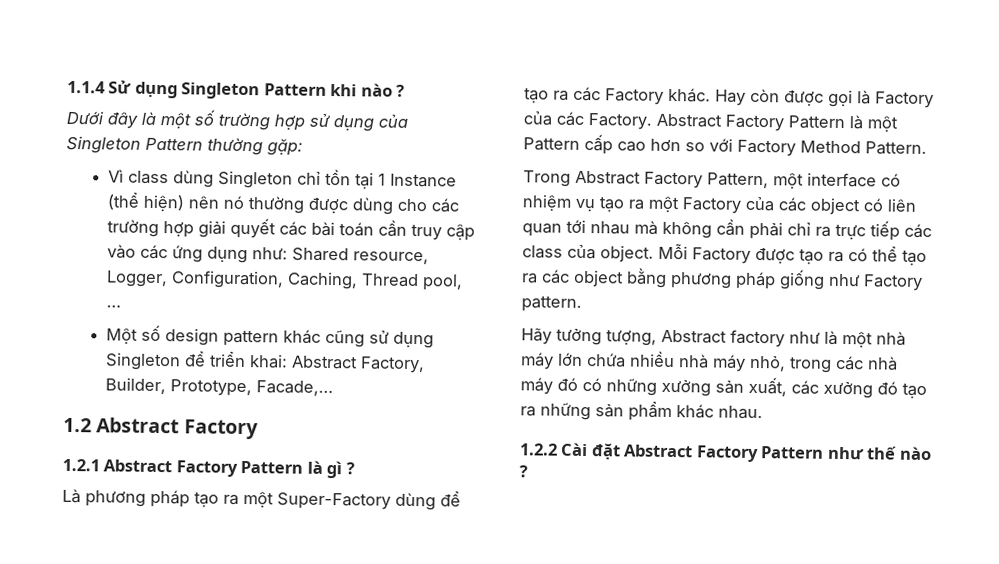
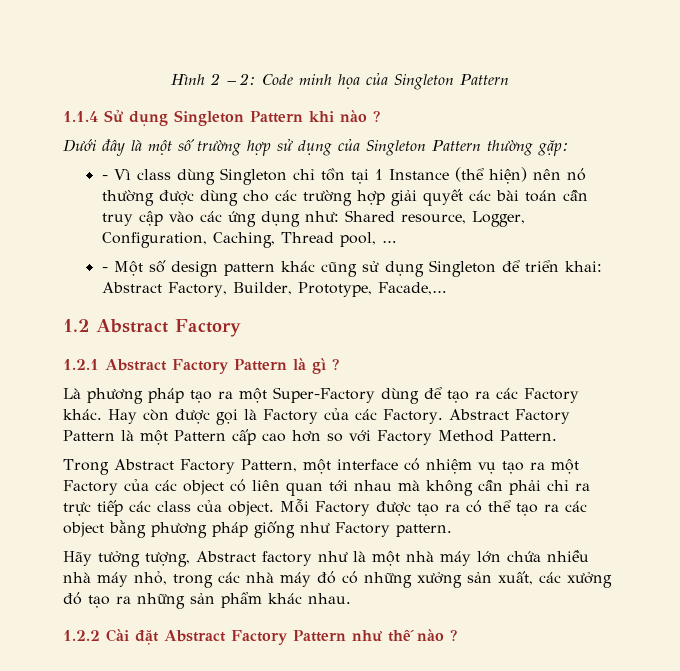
(67, 87) none -> [171,73,509,90] Hình 2 – 2: Code minh họa của Singleton Pattern //
(303, 147) none -> [101,175,108,180] -
(122, 306) none -> [101,267,108,272] -

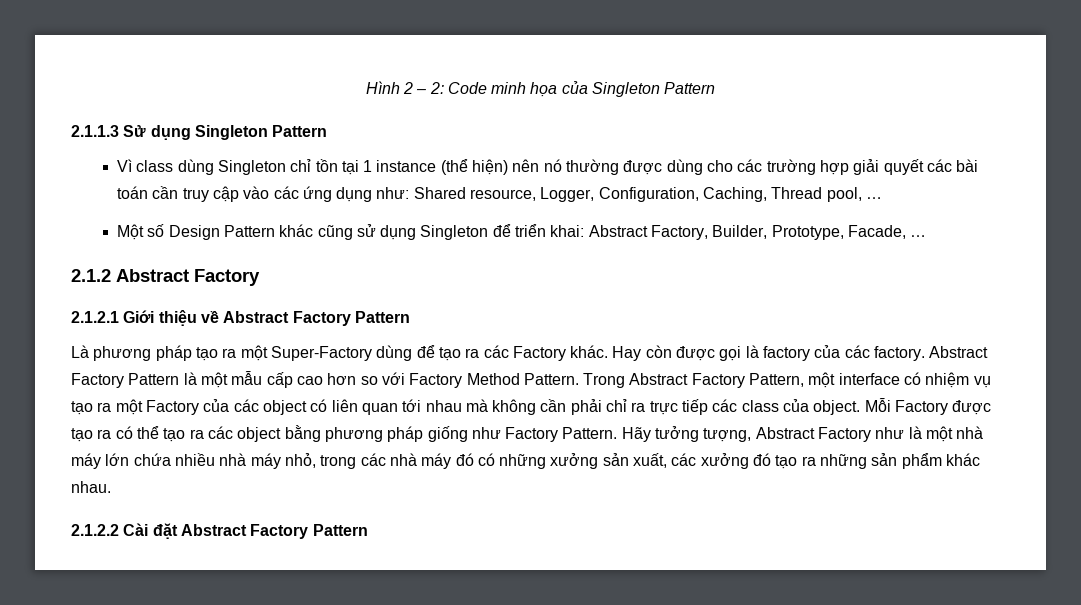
[63,111,98,122] 1.1.4 -> [71,125,119,137] 2.1.1.3
[309,110,380,123] [63,139,569,156] [101,175,108,180] khi nào ? // Dưới đây là một số trường hợp sử dụng của Singleton Pattern thường gặp: // - -> (328, 131) //
[388,169,449,180] Instance -> [376,160,437,172] instance
[101,267,108,272] - -> (883, 198) none
[170,261,275,277] design pattern -> [168,225,275,240] Design Pattern
[377,282,446,295] [63,319,89,332] Facade,… // 1.2 -> [848,225,927,239] [71,269,111,282] Facade, … // 2.1.2
[63,358,339,374] 1.2.1 Abstract Factory Pattern là gì ? -> [71,310,410,326] 2.1.2.1 Giới thiệu về Abstract Factory Pattern
[263,408,443,424] Factory của các Factory. -> [763,345,926,361] factory của các factory.
[174,430,226,441] Pattern -> [231,371,263,385] mẫu
(557, 435) // -> (579, 379) none
[396,524,452,537] pattern. // -> [562,427,618,439] Pattern.
[262,551,312,566] factory -> [818,427,872,442] Factory
[63,630,100,641] 1.2.2 -> [71,524,119,536] 2.1.2.2
[352,629,457,642] như thế nào ? -> (368, 530) none

